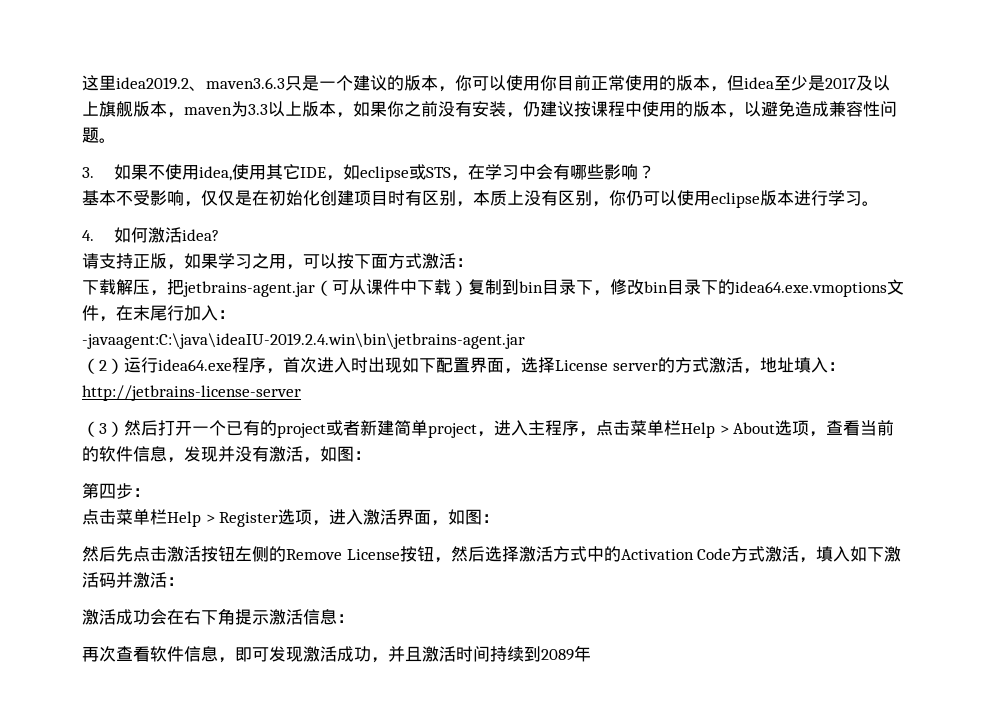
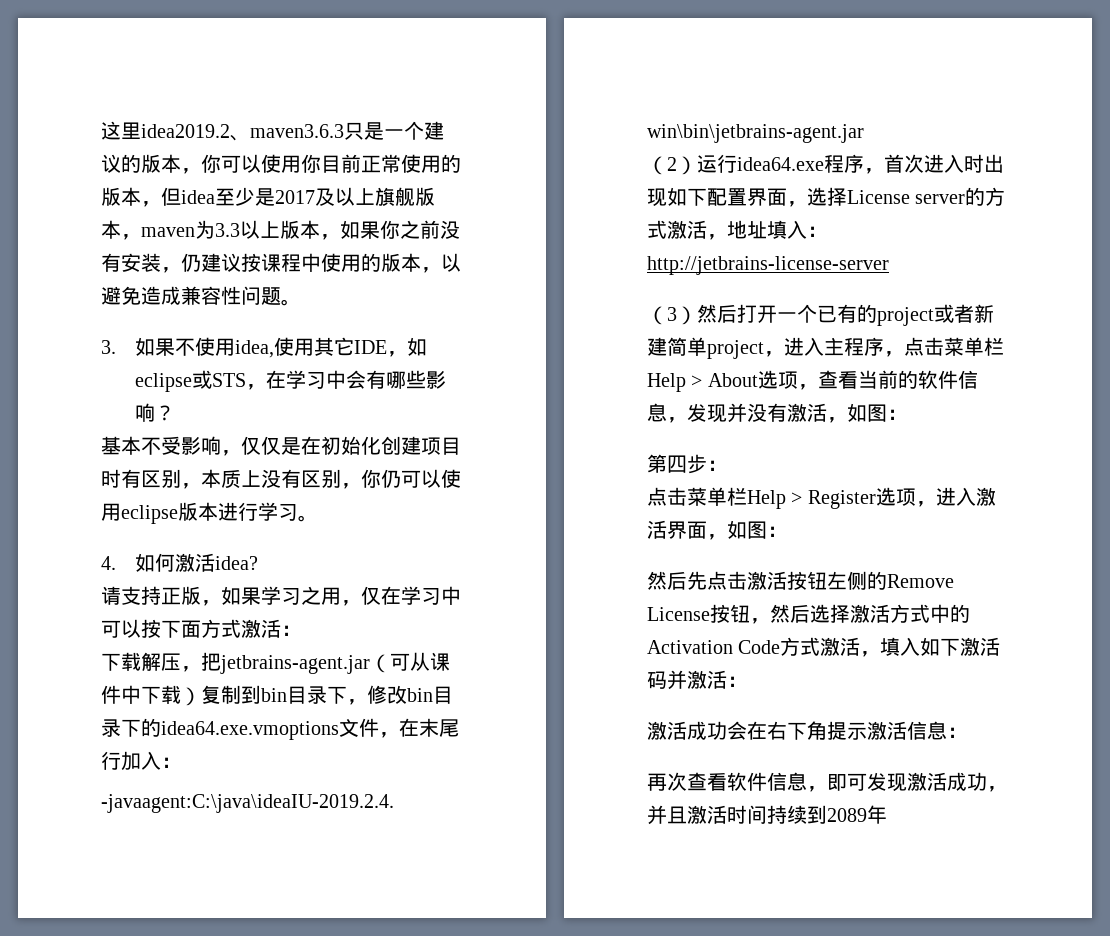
(303, 267) none -> [361,586,461,605] 仅在学习中

